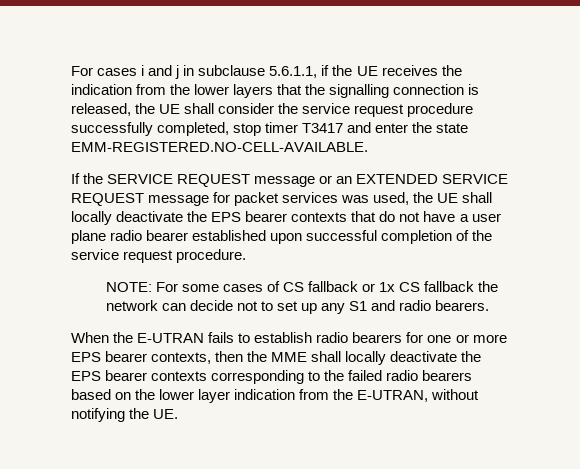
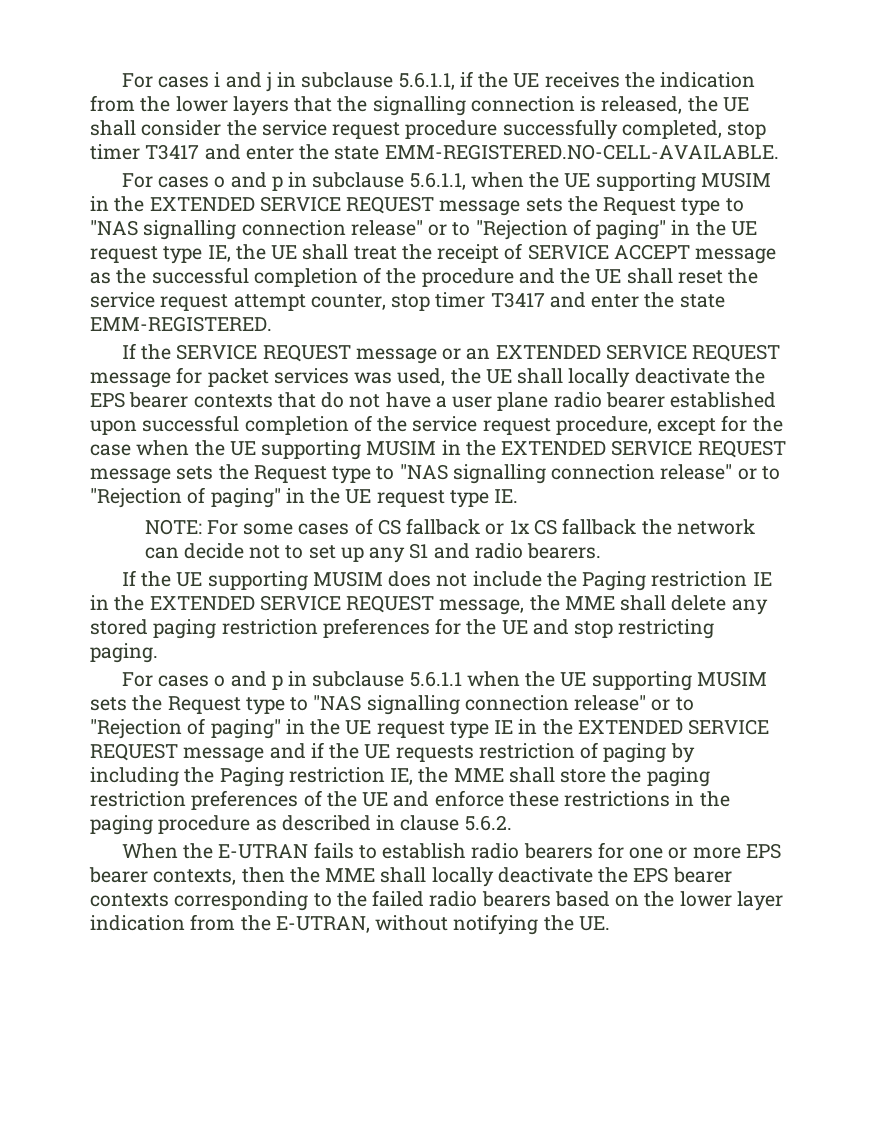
(368, 147) none -> [121,172,771,192] [90,196,744,216] [90,219,757,240] [90,243,777,264] [90,267,759,287] [90,292,725,311] [90,316,272,332] // For cases o and p in subclause 5.6.1.1, when the UE supporting MUSIM in the EXTENDED SERVICE REQUEST message sets the Request type to "NAS signalling connection release" or to "Rejection of paging" in the UE request type IE, the UE shall treat the receipt of SERVICE ACCEPT message as the successful completion of the procedure and the UE shall reset the service request attempt counter, stop timer T3417 and enter the state EMM-REGISTERED.
[176,249,247,263] procedure. -> [555,415,783,435] [90,440,786,460] [90,464,780,484] [90,487,519,508] procedure, except for the case when the UE supporting MUSIM in the EXTENDED SERVICE REQUEST message sets the Request type to "NAS signalling connection release" or to "Rejection of paging" in the UE request type IE.
(490, 305) none -> [121,570,772,591] [90,595,768,615] [90,618,715,639] [90,643,158,663] [121,671,767,691] [90,695,694,715] [90,718,770,739] [90,742,695,763] [90,767,710,787] [90,790,730,810] [90,815,512,835] // If the UE supporting MUSIM does not include the Paging restriction IE in the EXTENDED SERVICE REQUEST message, the MME shall delete any stored paging restriction preferences for the UE and stop restricting paging. // For cases o and p in subclause 5.6.1.1 when the UE supporting MUSIM sets the Request type to "NAS signalling connection release" or to "Rejection of paging" in the UE request type IE in the EXTENDED SERVICE REQUEST message and if the UE requests restriction of paging by including the Paging restriction IE, the MME shall store the paging restriction preferences of the UE and enforce these restrictions in the paging procedure as described in clause 5.6.2.

